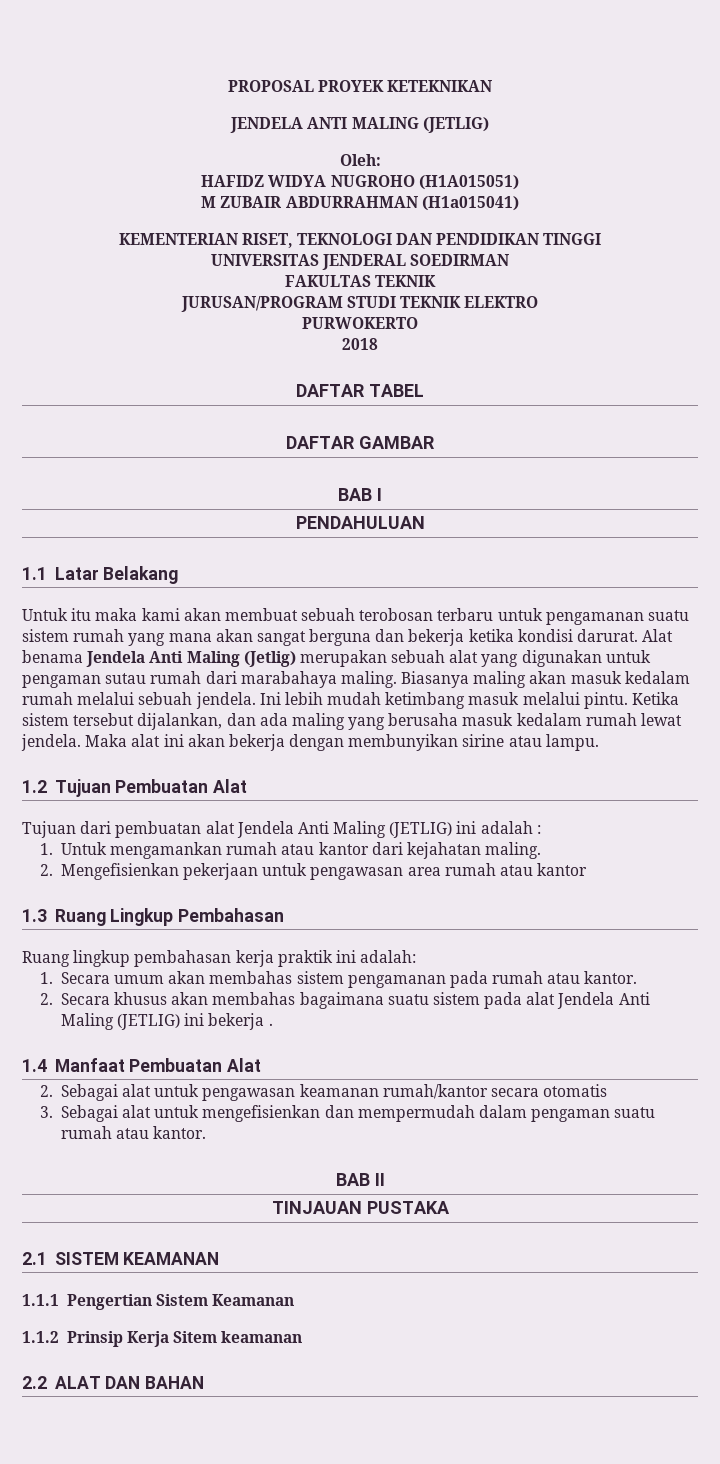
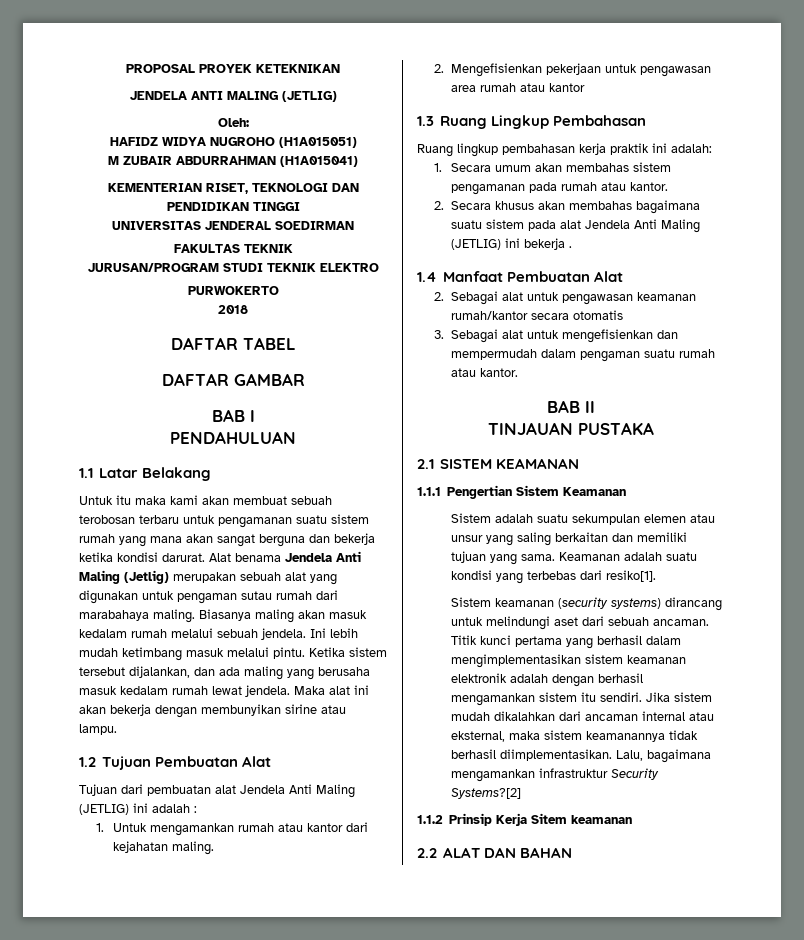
[421,196,519,211] (H1a015041) -> [280,156,358,167] (H1A015041)
(295, 1300) none -> [451,513,716,525] [451,532,688,546] [451,551,698,565] [451,570,657,584] [451,597,723,611] [451,616,710,630] [451,635,682,649] [451,654,687,668] [451,673,644,687] [451,692,713,706] [451,711,715,721] [451,730,699,742] [451,749,712,763] [451,768,660,782] [451,788,522,799] // Sistem adalah suatu sekumpulan elemen atau unsur yang saling berkaitan dan memiliki tujuan yang sama. Keamanan adalah suatu kondisi yang terbebas dari resiko[1]. // Sistem keamanan (security systems) dirancang untuk melindungi aset dari sebuah ancaman. Titik kunci pertama yang berhasil dalam mengimplementasikan sistem keamanan elektronik adalah dengan berhasil mengamankan sistem itu sendiri. Jika sistem mudah dikalahkan dari ancaman internal atau eksternal, maka sistem keamanannya tidak berhasil diimplementasikan. Lalu, bagaimana mengamankan infrastruktur Security Systems?[2]

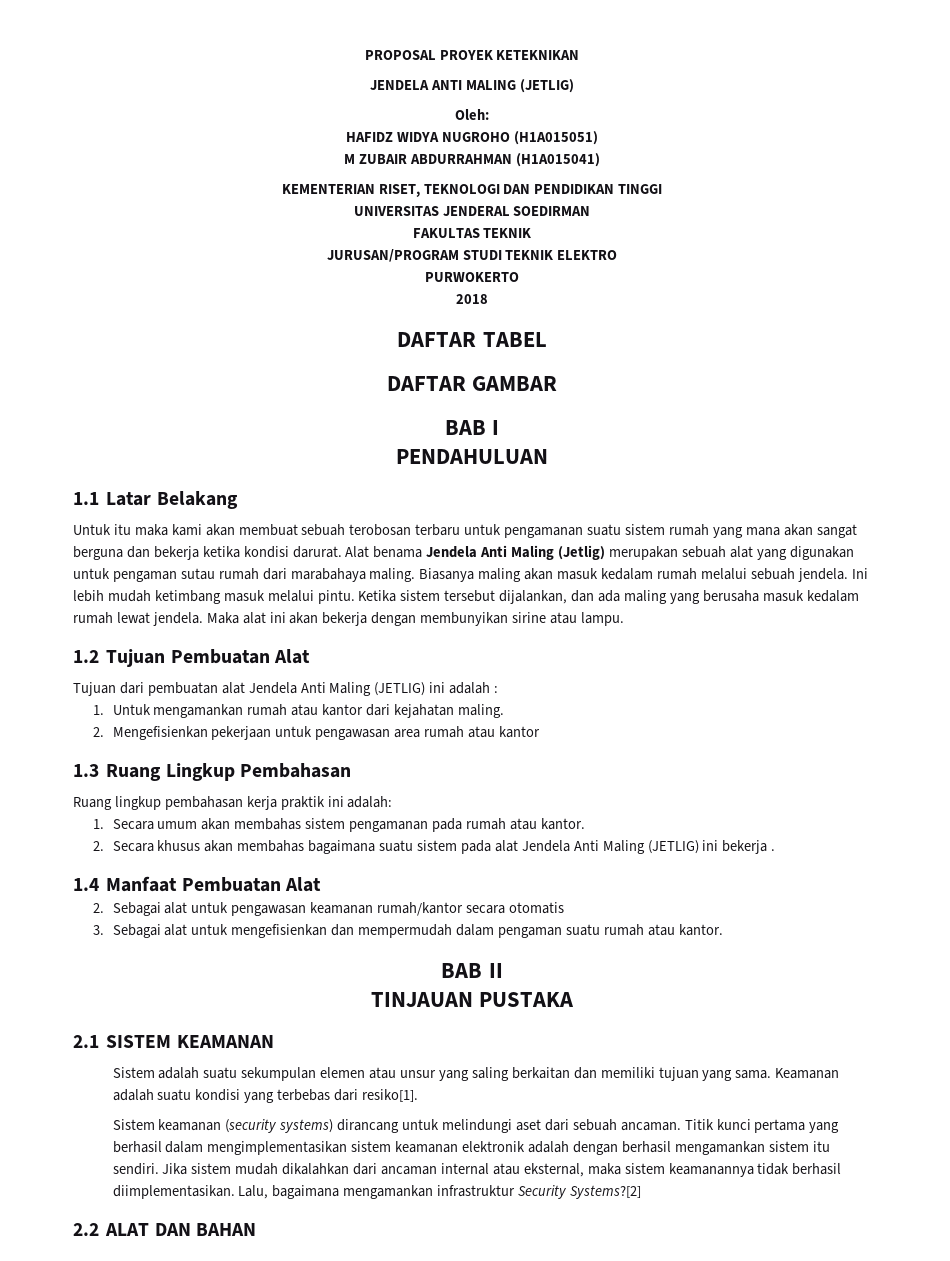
[417,485,627,499] // 1.1.1 Pengertian Sistem Keamanan -> (274, 1041) none
[417,813,633,826] // 1.1.2 Prinsip Kerja Sitem keamanan -> (642, 1192) none

